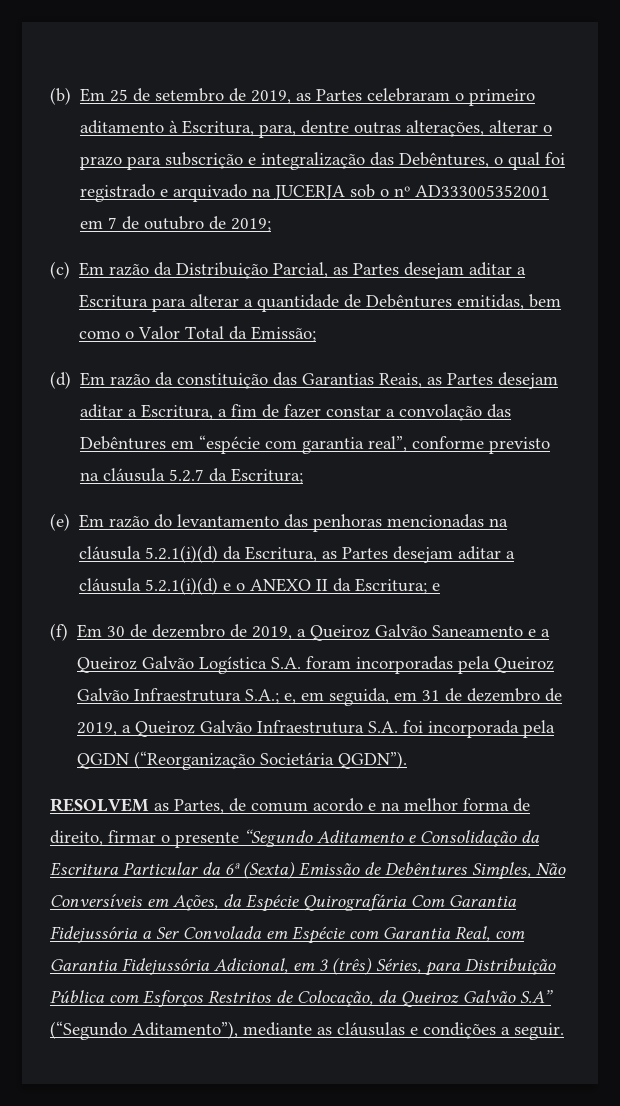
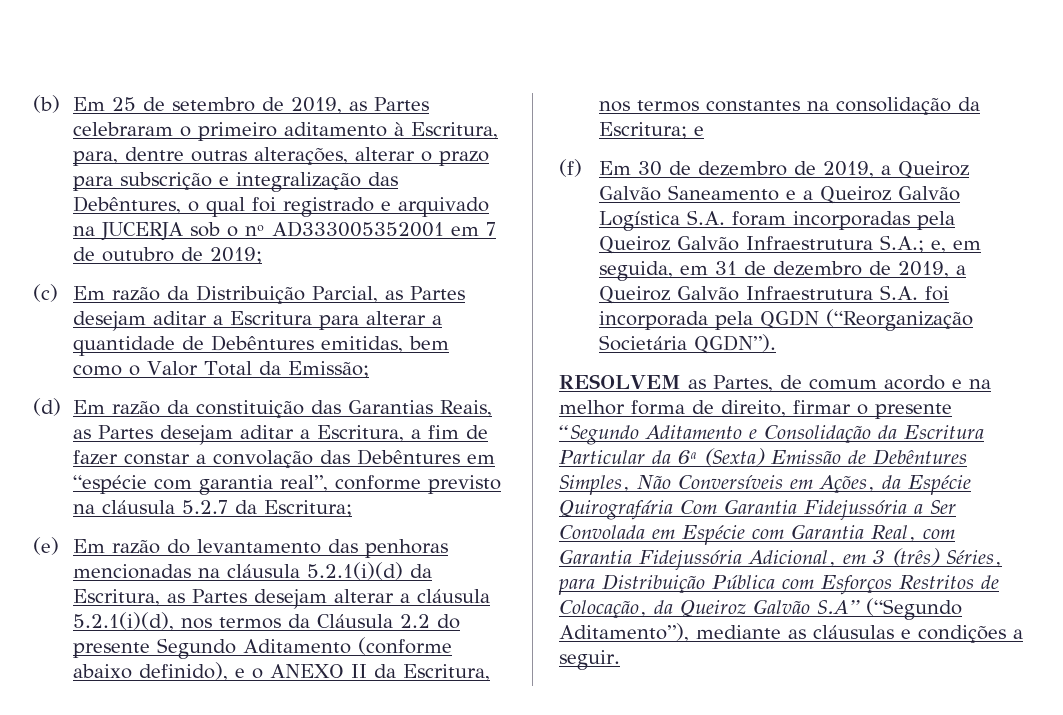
[458,546,502,560] aditar -> [333,589,394,603] alterar
[145,577,219,595] 5.2.1(i)(d) -> [72,612,460,631] [72,637,452,659] [72,662,228,681] 5.2.1(i)(d), nos termos da Cláusula 2.2 do presente Segundo Aditamento (conforme abaixo definido),
(352, 585) none -> [402,664,490,681] [598,97,980,115] Escritura, nos termos constantes na consolidação da

